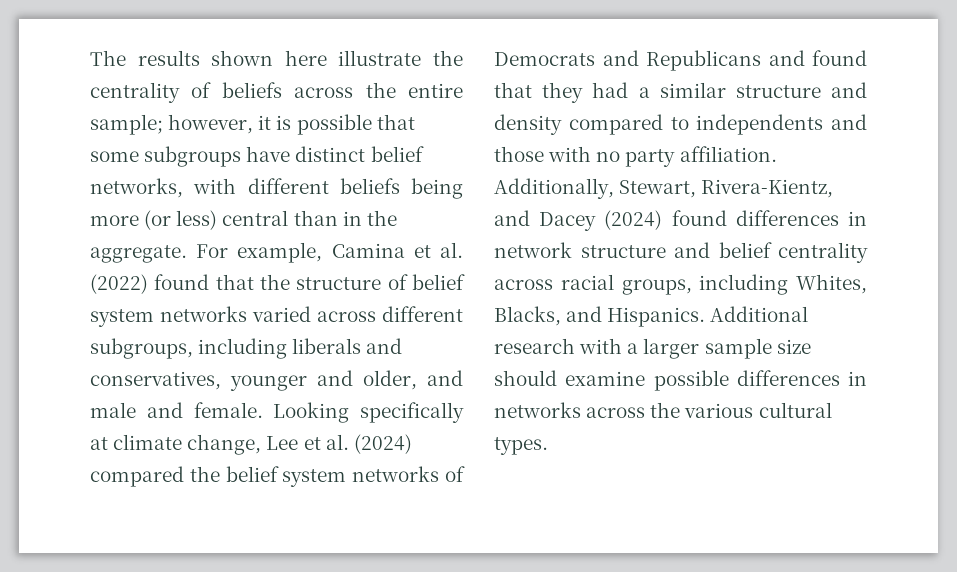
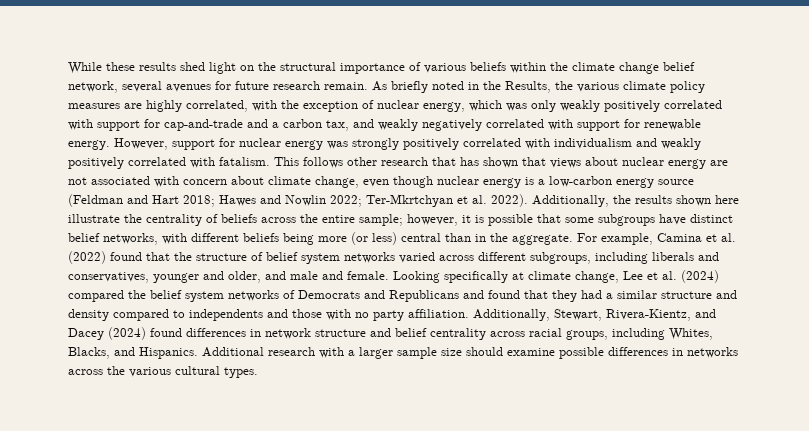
[90,50,126,66] The -> [68,62,695,74] [68,81,705,93] [68,100,722,112] [68,119,701,131] [68,138,701,150] [68,157,728,169] [68,176,694,188] [68,194,631,207] While these results shed light on the structural importance of various beliefs within the climate change belief network, several avenues for future research remain. As briefly noted in the Results, the various climate policy measures are highly correlated, with the exception of nuclear energy, which was only weakly positively correlated with support for cap-and-trade and a carbon tax, and weakly negatively correlated with support for renewable energy. However, support for nuclear energy was strongly positively correlated with individualism and weakly positively correlated with fatalism. This follows other research that has shown that views about nuclear energy are not associated with concern about climate change, even though nuclear energy is a low-carbon energy source (Feldman and Hart 2018; Hawes and Nowlin 2022; Ter-Mkrtchyan et al. 2022). Additionally, the

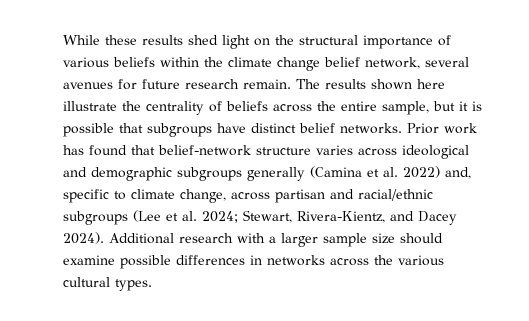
[372,81,705,93] [68,100,722,112] [68,119,701,131] [68,138,701,150] [68,157,728,169] [68,176,694,188] [68,194,631,207] As briefly noted in the Results, the various climate policy measures are highly correlated, with the exception of nuclear energy, which was only weakly positively correlated with support for cap-and-trade and a carbon tax, and weakly negatively correlated with support for renewable energy. However, support for nuclear energy was strongly positively correlated with individualism and weakly positively correlated with fatalism. This follows other research that has shown that views about nuclear energy are not associated with concern about climate change, even though nuclear energy is a low-carbon energy source (Feldman and Hart 2018; Hawes and Nowlin 2022; Ter-Mkrtchyan et al. 2022). Additionally, the -> [296,79,320,89] The
[359,214,458,226] sample; however, -> [382,101,455,115] sample, but
[565,217,594,223] some -> (143, 128) none
[103,232,736,245] [68,251,719,264] [68,270,719,283] [68,290,737,302] [68,309,716,321] [68,327,713,340] [68,347,198,359] networks, with different beliefs being more (or less) central than in the aggregate. For example, Camina et al. (2022) found that the structure of belief system networks varied across different subgroups, including liberals and conservatives, younger and older, and male and female. Looking specifically at climate change, Lee et al. (2024) compared the belief system networks of Democrats and Republicans and found that they had a similar structure and density compared to independents and those with no party affiliation. Additionally, Stewart, Rivera-Kientz, and Dacey (2024) found differences in network structure and belief centrality across racial groups, including Whites, Blacks, and Hispanics. -> [340,123,477,134] [63,145,469,159] [63,166,471,181] [63,189,433,203] [63,210,457,225] [63,232,104,244] networks. Prior work has found that belief-network structure varies across ideological and demographic subgroups generally (Camina et al. 2022) and, specific to climate change, across partisan and racial/ethnic subgroups (Lee et al. 2024; Stewart, Rivera-Kientz, and Dacey 2024).

